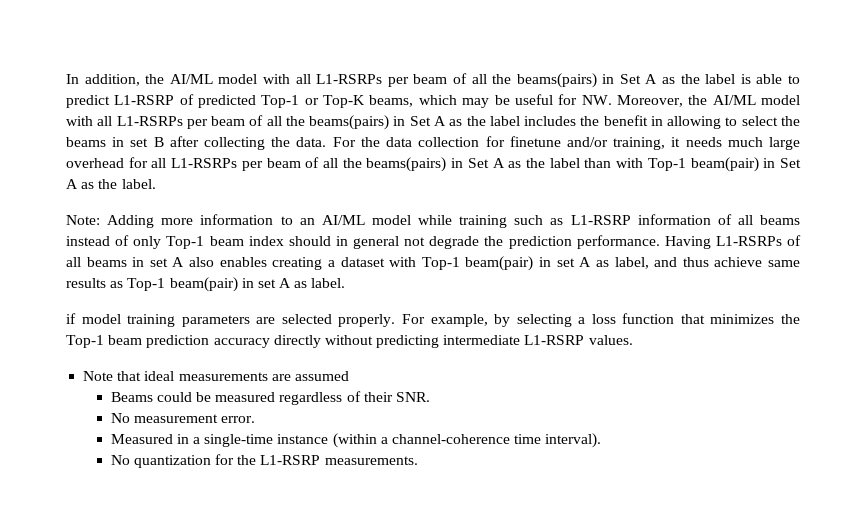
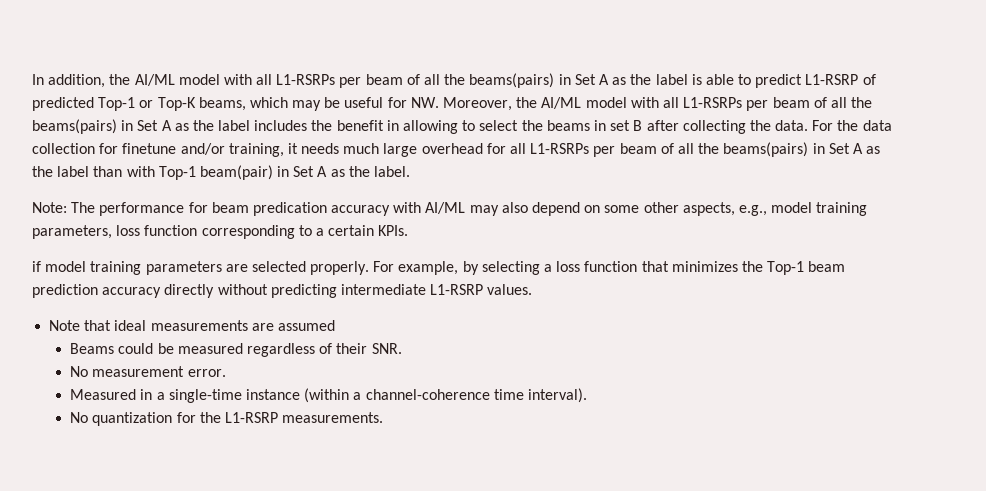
[107,214,800,228] [66,235,801,249] [66,256,800,271] [66,277,346,292] Adding more information to an AI/ML model while training such as L1-RSRP information of all beams instead of only Top-1 beam index should in general not degrade the prediction performance. Having L1-RSRPs of all beams in set A also enables creating a dataset with Top-1 beam(pair) in set A as label, and thus achieve same results as Top-1 beam(pair) in set A as label. -> [71,202,868,216] [32,225,409,239] The performance for beam predication accuracy with AI/ML may also depend on some other aspects, e.g., model training parameters, loss function corresponding to a certain KPIs.

